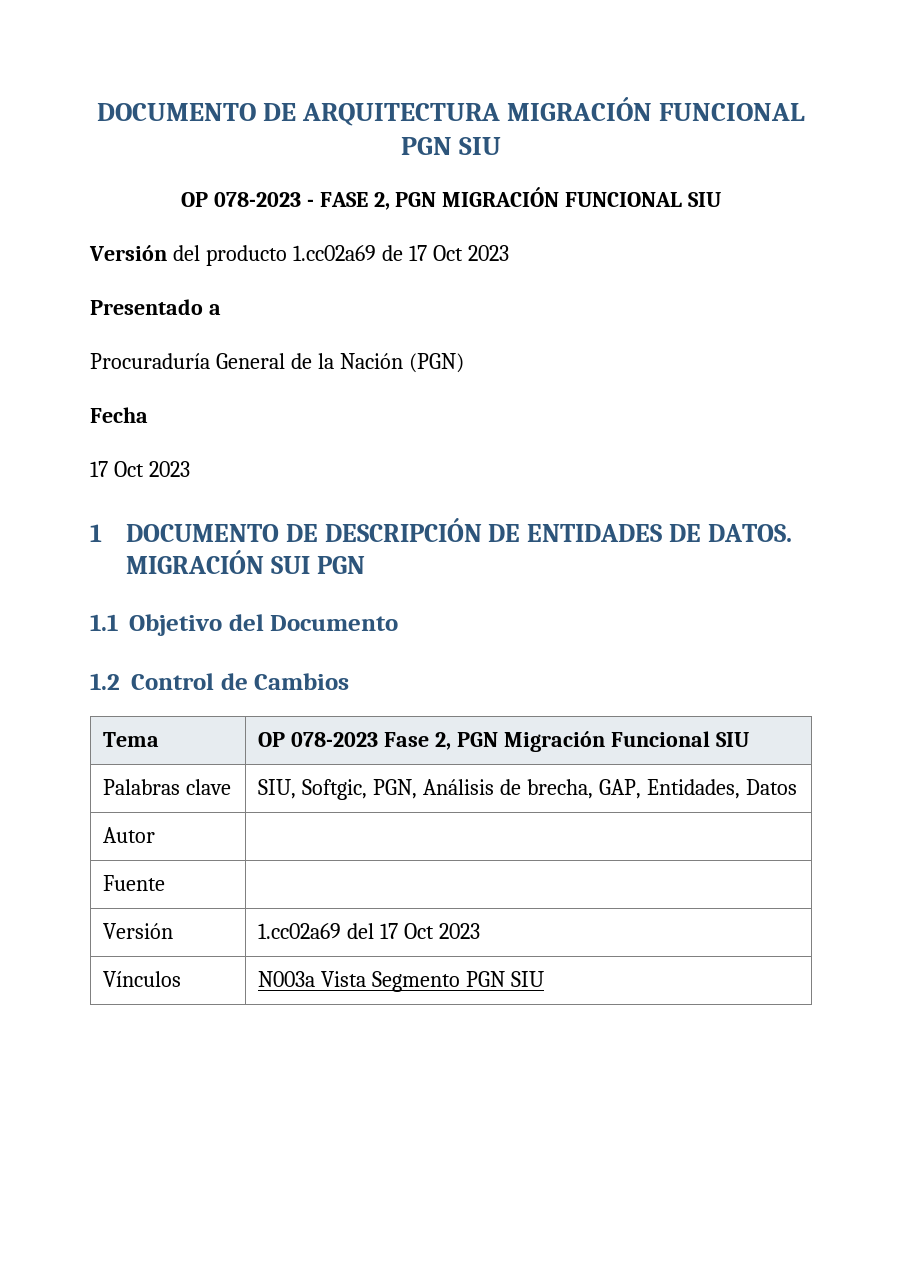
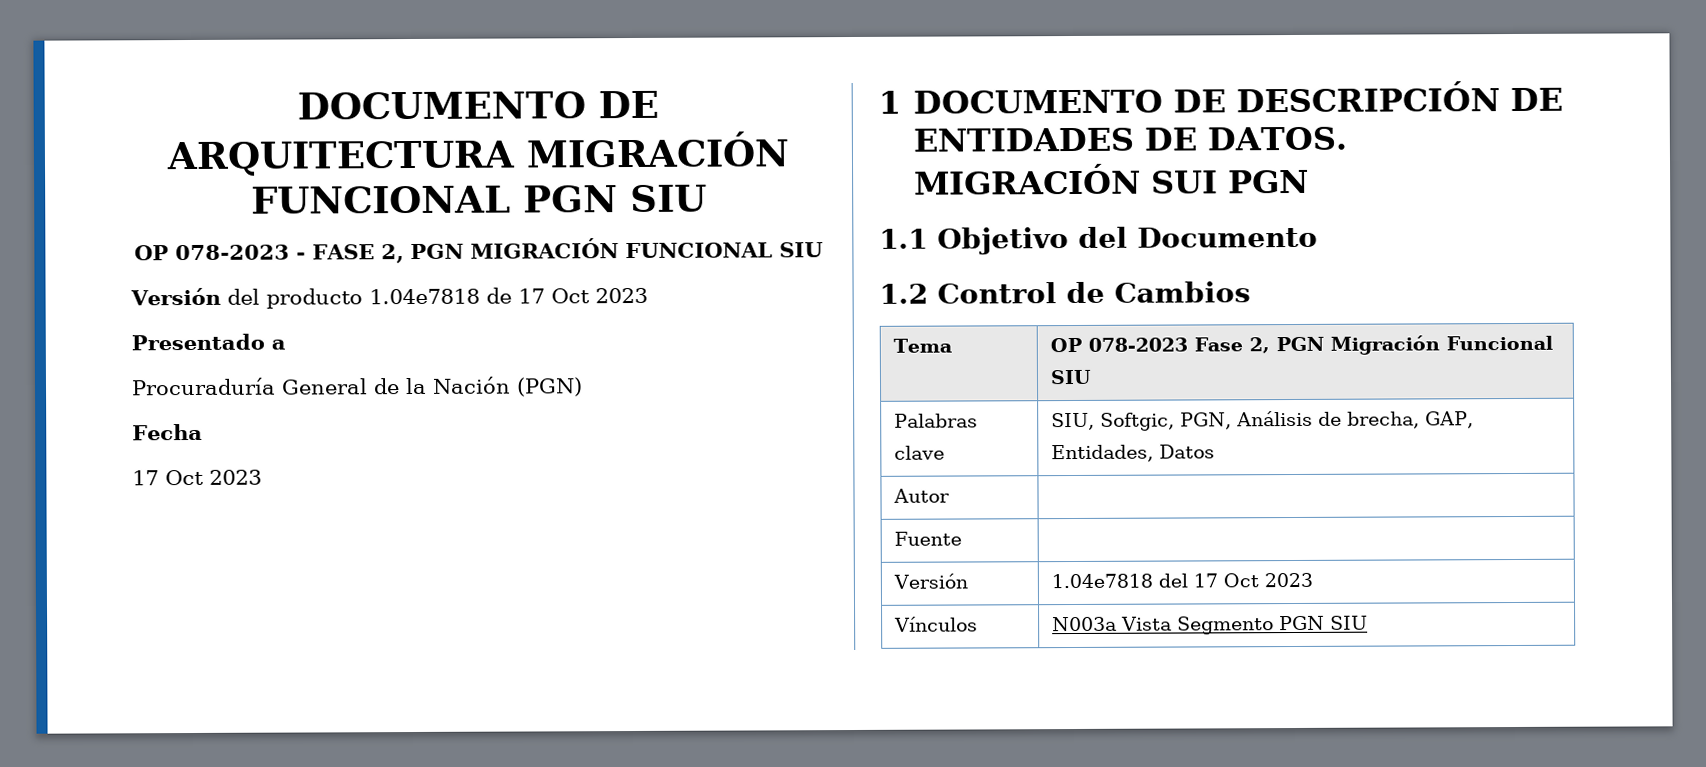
[292,245,376,261] 1.cc02a69 -> [368,288,480,305] 1.04e7818
[258,923,342,939] 1.cc02a69 -> [1050,573,1153,589] 1.04e7818

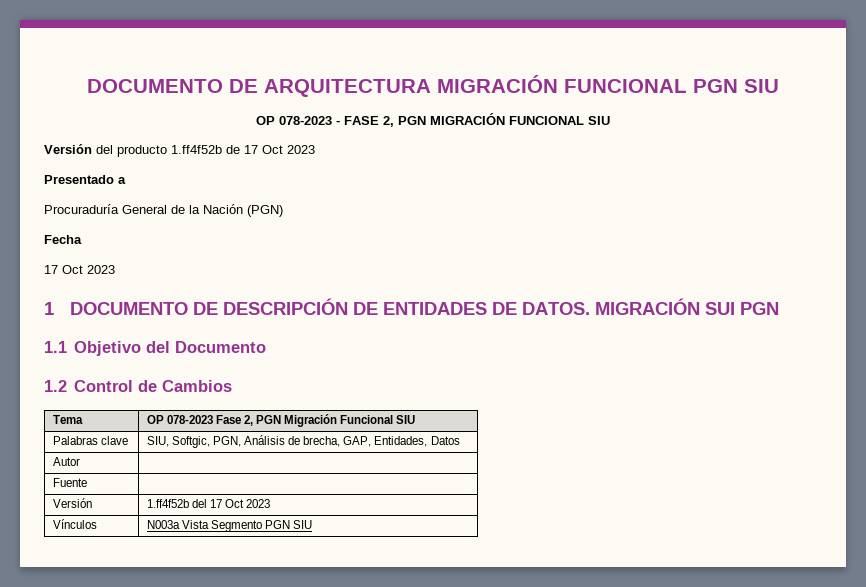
[368,288,480,305] 1.04e7818 -> [171,145,222,154] 1.ff4f52b
[1050,573,1153,589] 1.04e7818 -> [146,499,189,508] 1.ff4f52b

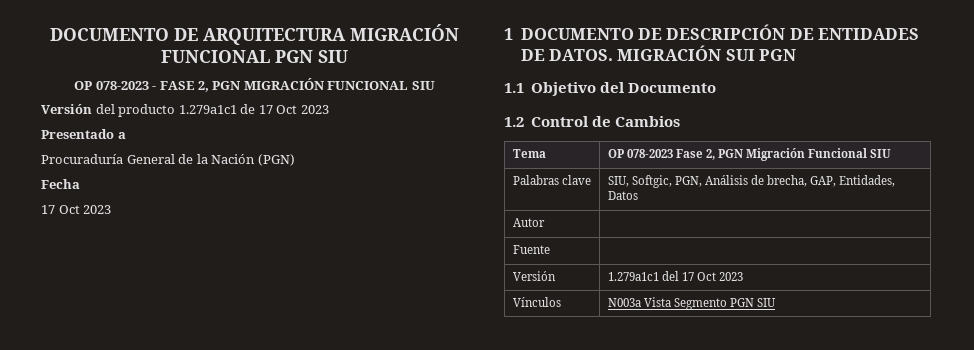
[171,145,222,154] 1.ff4f52b -> [178,105,237,114] 1.279a1c1
[146,499,189,508] 1.ff4f52b -> [607,272,659,281] 1.279a1c1

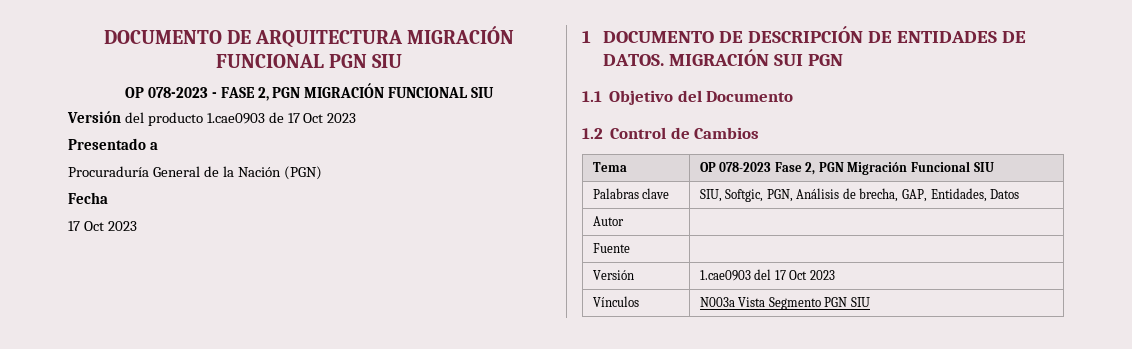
[178,105,237,114] 1.279a1c1 -> [206,113,265,124] 1.cae0903
[607,272,659,281] 1.279a1c1 -> [699,270,751,281] 1.cae0903

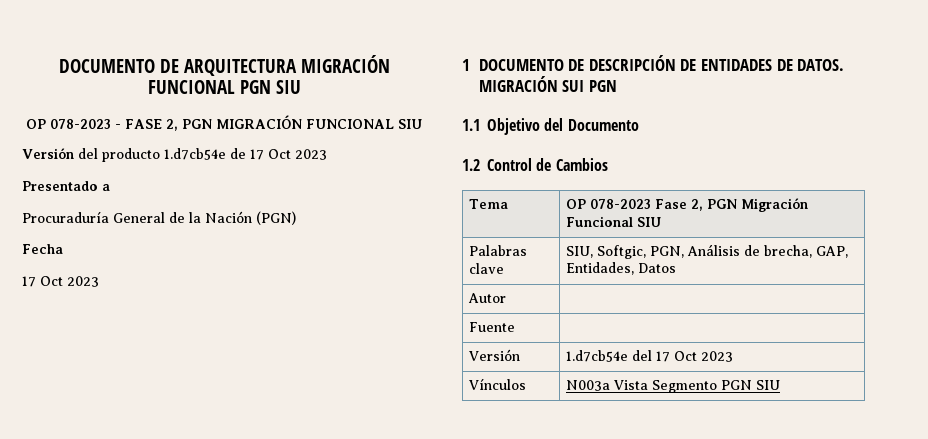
[206,113,265,124] 1.cae0903 -> [164,148,226,160] 1.d7cb54e
[699,270,751,281] 1.cae0903 -> [565,350,628,362] 1.d7cb54e

